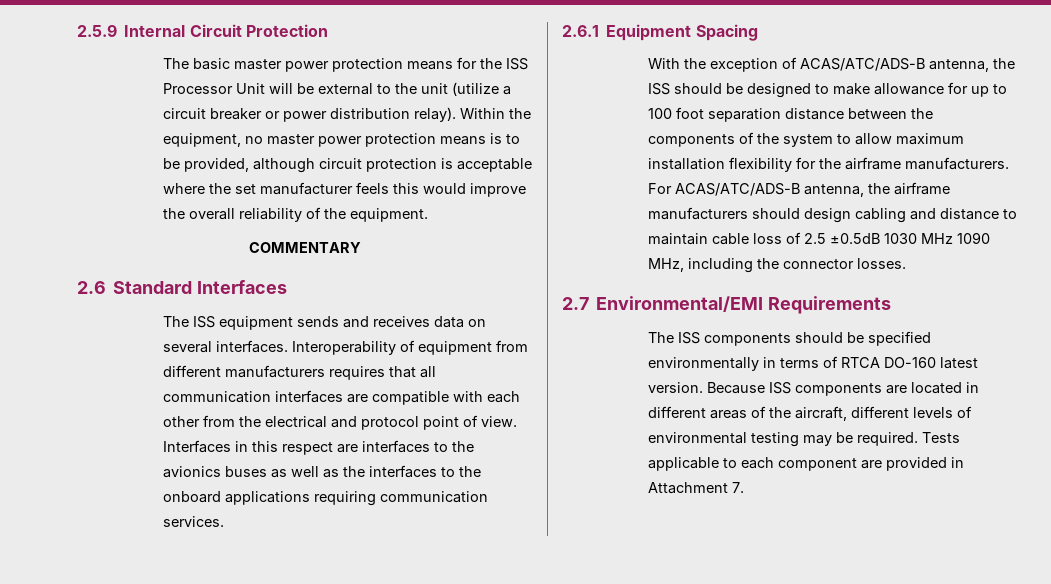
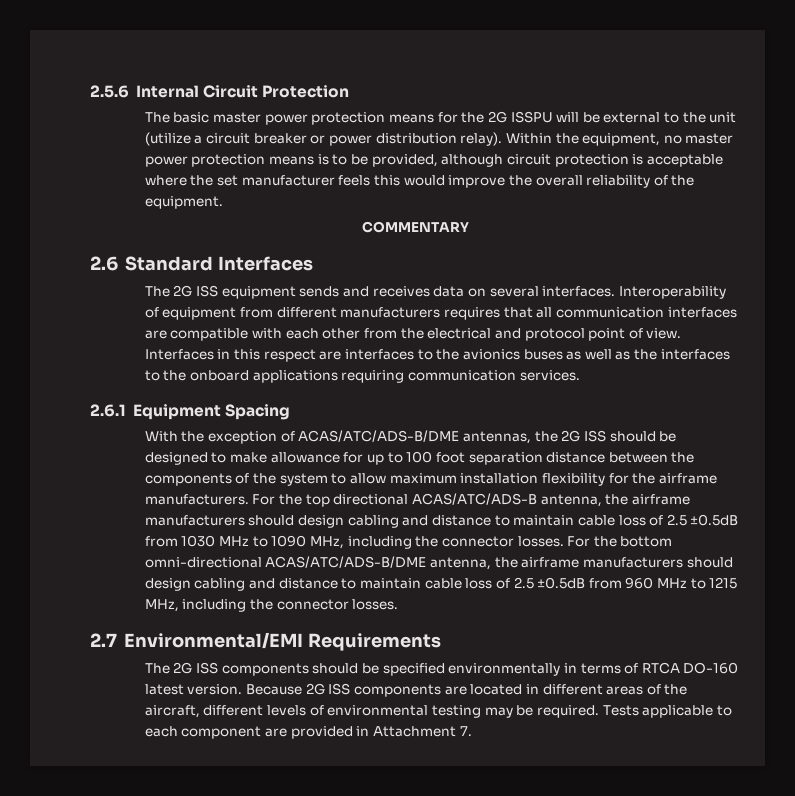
[77,24,117,37] 2.5.9 -> [90,85,129,98] 2.5.6
[505,58,528,70] [162,83,265,94] ISS Processor Unit -> [487,111,553,123] 2G ISSPU
(189, 321) none -> [173,285,193,297] 2G
[799,58,1015,72] ACAS/ATC/ADS-B antenna, the -> [298,430,581,444] ACAS/ATC/ADS-B/DME antennas, the 2G
(672, 188) none -> [279,494,409,507] the top directional
(880, 238) none -> [144,536,178,547] from
(953, 238) none -> [252,536,268,547] to
(906, 263) none -> [567,536,673,547] [144,556,733,570] [144,577,738,591] [144,599,399,612] For the bottom omni-directional ACAS/ATC/ADS-B/DME antenna, the airframe manufacturers should design cabling and distance to maintain cable loss of 2.5 ±0.5dB from 960 MHz to 1215 MHz, including the connector losses.
(674, 337) none -> [173,662,193,674] 2G
(765, 388) none -> [305,683,325,695] 2G

